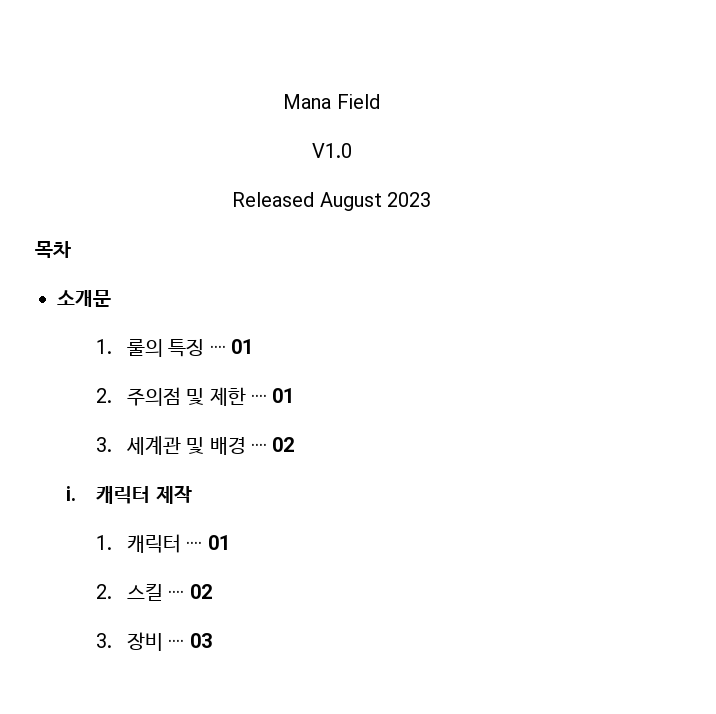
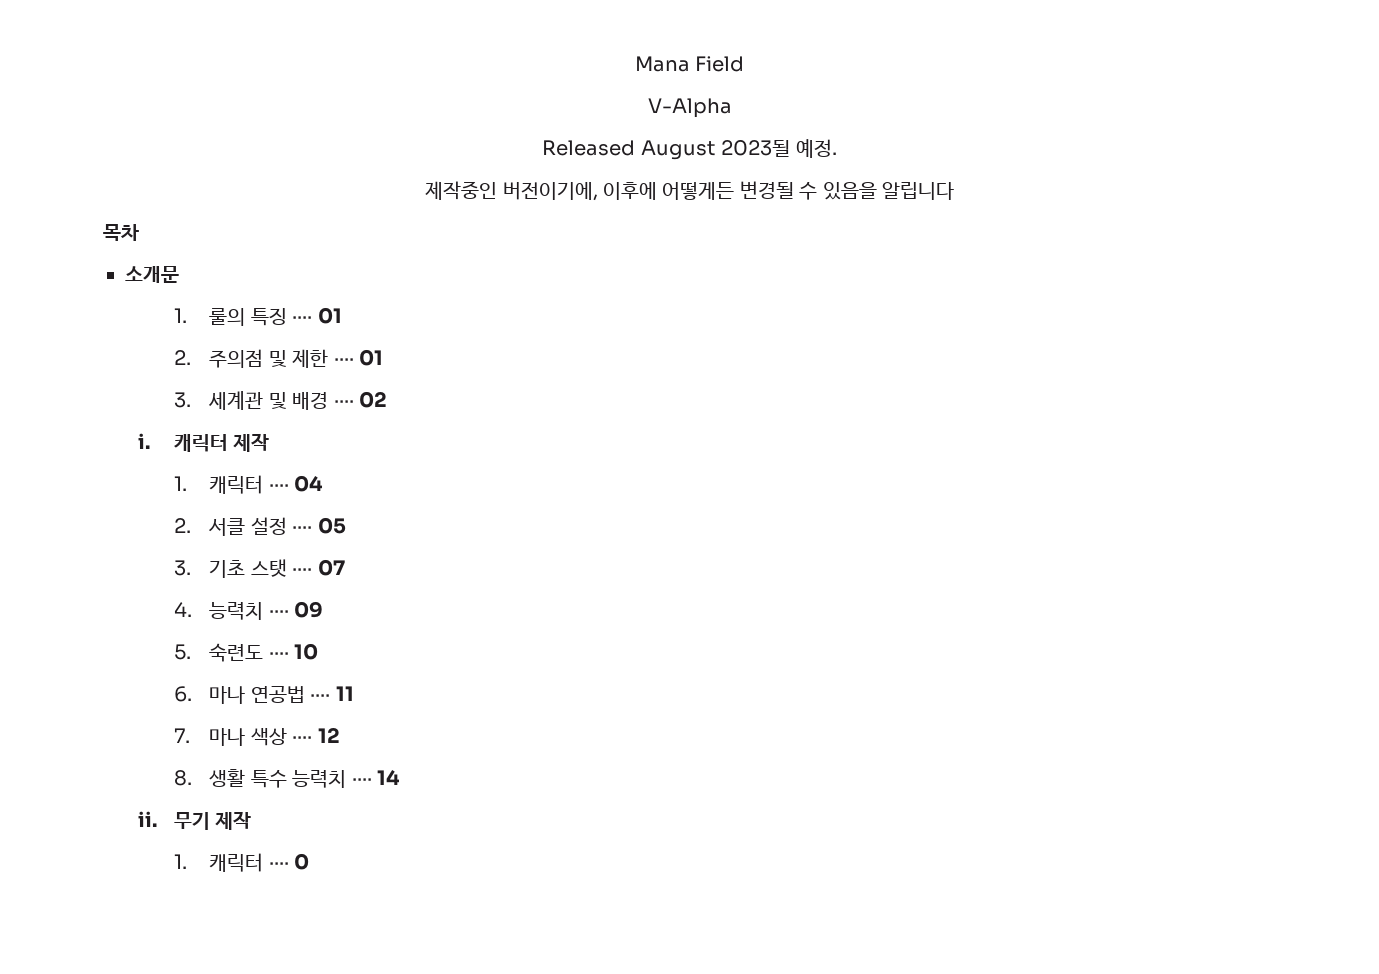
[311,143,352,158] V1.0 -> [647,98,732,118] V-Alpha
[386,192,431,207] 2023 -> [721,139,837,158] [425,181,954,201] 2023될 예정. // 제작중인 버전이기에, 이후에 어떻게든 변경될 수 있음을 알립니다
[207,535,230,550] [96,583,212,601] [96,632,212,651] 01 // 2. 스킬 ···· 02 // 3. 장비 ···· 03 -> [294,475,324,492] [173,517,346,536] [173,559,345,578] [173,601,324,620] [173,643,319,662] [173,686,354,704] [173,727,340,746] [173,769,400,788] [138,811,252,830] [173,853,310,872] 04 // 2. 서클 설정 ···· 05 // 3. 기초 스탯 ···· 07 // 4. 능력치 ···· 09 // 5. 숙련도 ···· 10 // 6. 마나 연공법 ···· 11 // 7. 마나 색상 ···· 12 // 8. 생활 특수 능력치 ···· 14 // ii. 무기 제작 // 1. 캐릭터 ···· 0

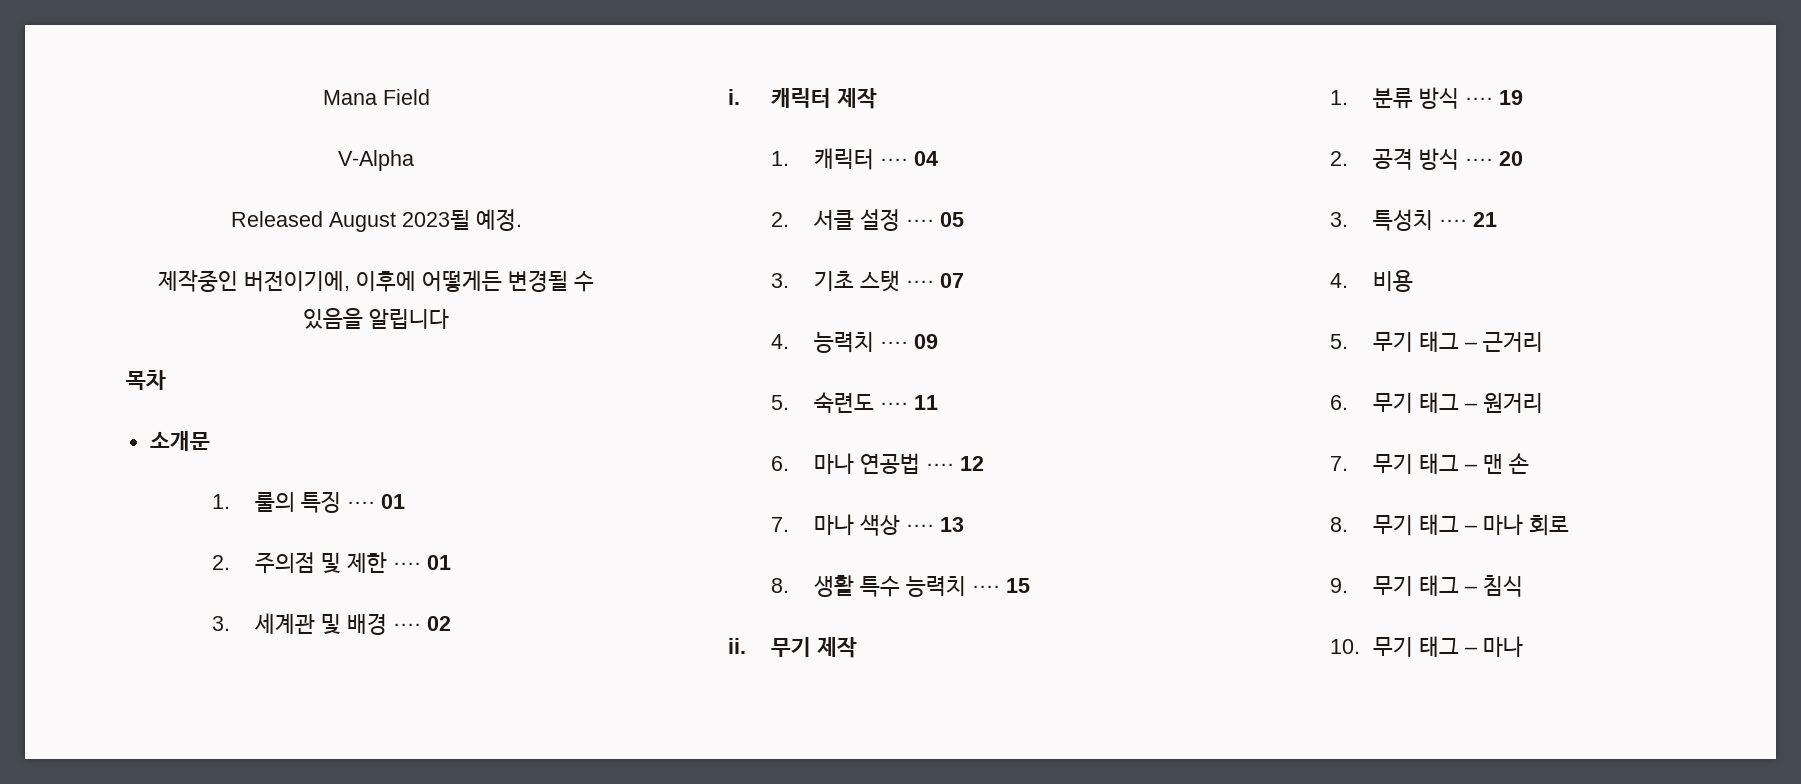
[294,643,319,660] 10 -> [913,395,938,410] 11
[335,686,354,701] 11 -> [959,456,984,471] 12
[317,727,340,743] 12 -> [939,517,964,532] 13
[376,769,400,785] 14 -> [1005,578,1030,593] 15
[209,853,310,872] 캐릭터 ···· 0 -> [1372,87,1523,109] [1329,148,1523,170] [1329,209,1497,231] [1329,270,1413,292] [1329,331,1543,352] [1329,392,1543,413] [1329,453,1529,474] [1329,514,1569,536] [1329,575,1523,597] [1329,636,1523,657] 분류 방식 ···· 19 // 2. 공격 방식 ···· 20 // 3. 특성치 ···· 21 // 4. 비용 // 5. 무기 태그 – 근거리 // 6. 무기 태그 – 원거리 // 7. 무기 태그 – 맨 손 // 8. 무기 태그 – 마나 회로 // 9. 무기 태그 – 침식 // 10. 무기 태그 – 마나

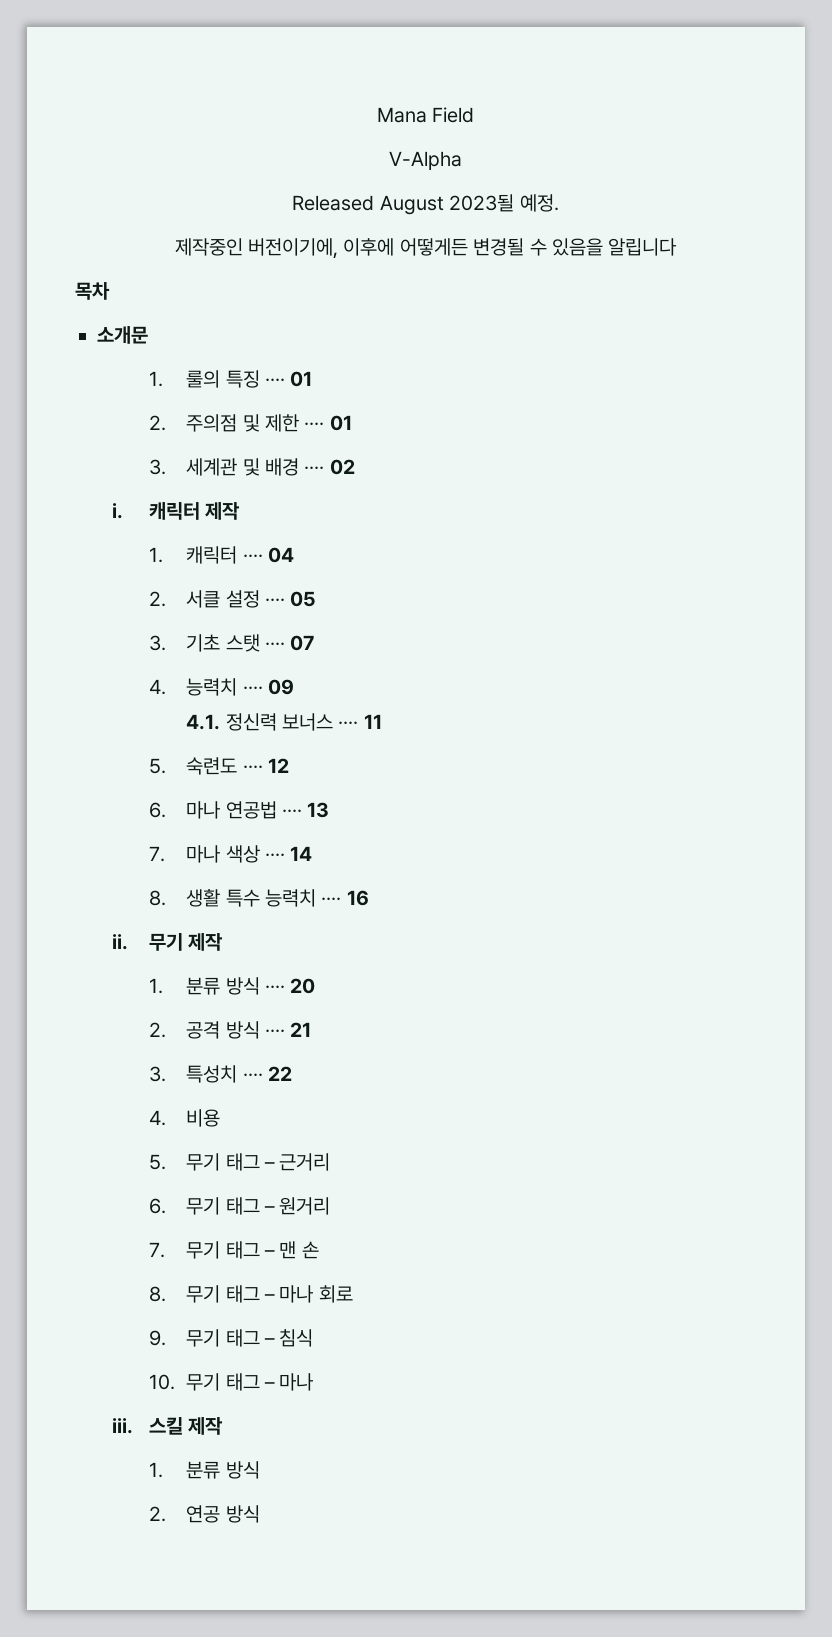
(938, 341) none -> [186,713,382,731] // 4.1. 정신력 보너스 ···· 11
[913,395,938,410] 11 -> [267,758,289,773] 12
[959,456,984,471] 12 -> [307,802,330,818] 13
[939,517,964,532] 13 -> [290,846,313,861] 14
[1005,578,1030,593] 15 -> [346,890,369,906] 16
[1498,90,1523,105] 19 -> [290,978,316,994] 20
[1498,151,1523,166] 20 -> [290,1022,312,1037] 21
[1472,212,1497,227] 21 -> [267,1066,292,1081] 22
(1523, 646) none -> [112,1417,224,1435] [149,1461,260,1479] [149,1505,260,1523] // iii. 스킬 제작 // 1. 분류 방식 // 2. 연공 방식

